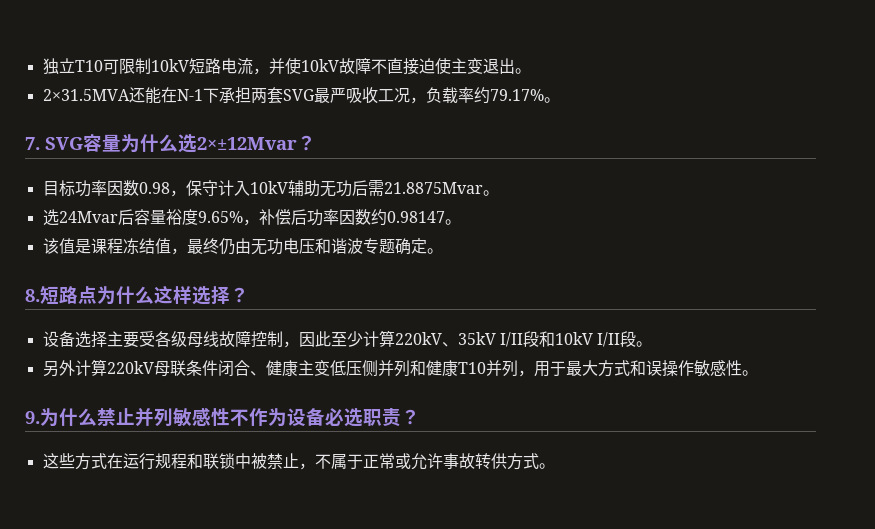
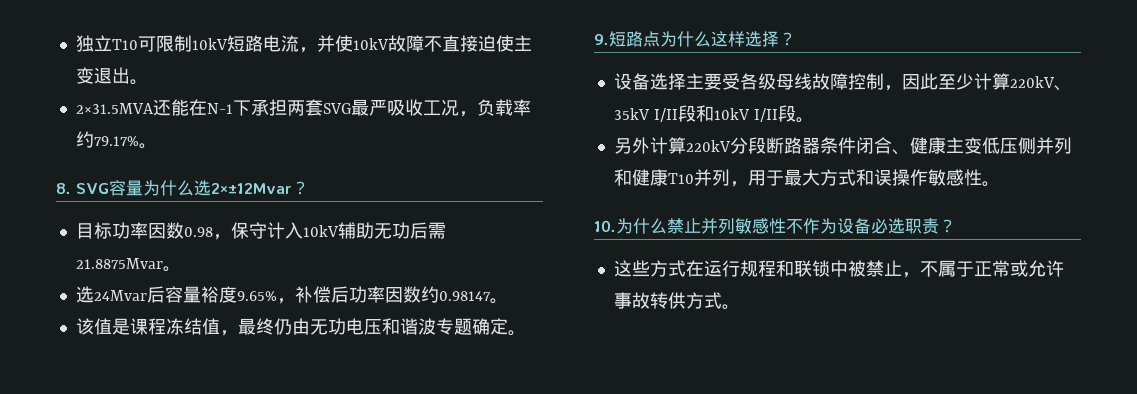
[25,137,40,150] 7. -> [56,183,71,194] 8.
[25,289,40,302] 8. -> [594,34,609,45] 9.
[153,360,186,377] 母联 -> [729,137,820,154] 分段断路器
[25,411,40,424] 9. -> [594,220,616,232] 10.

